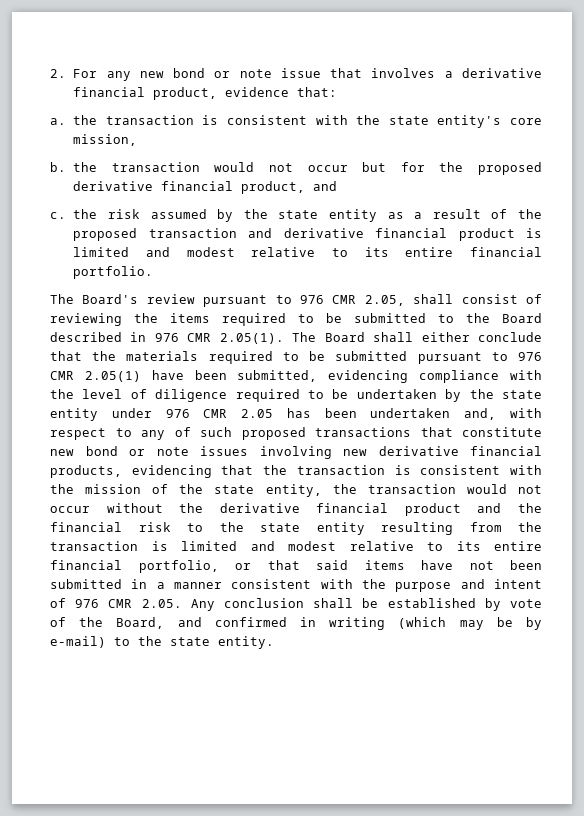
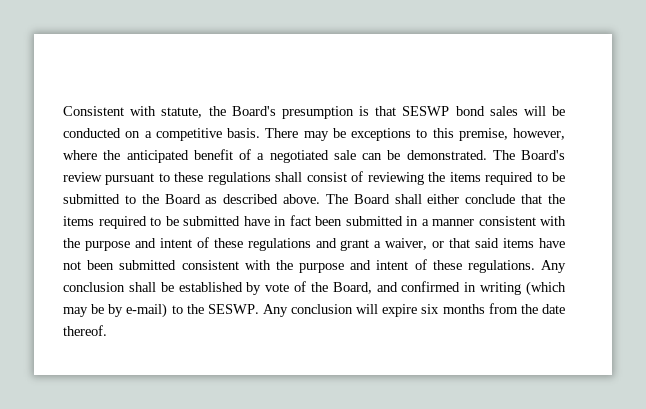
[50,68,542,81] [73,87,338,100] [50,115,543,128] [73,134,138,146] [50,162,543,175] [73,181,338,194] [50,209,542,222] [73,228,542,241] [73,247,542,257] [73,266,154,279] 2. For any new bond or note issue that involves a derivative financial product, evidence that: // a. the transaction is consistent with the state entity's core mission, // b. the transaction would not occur but for the proposed derivative financial product, and // c. the risk assumed by the state entity as a result of the proposed transaction and derivative financial product is limited and modest relative to its entire financial portfolio. // -> [63,106,566,119] [63,128,565,141] [63,149,487,163] Consistent with statute, the Board's presumption is that SESWP bond sales will be conducted on a competitive basis. There may be exceptions to this premise, however, where the anticipated benefit of a negotiated sale can be demonstrated.
[300,295,405,306] 976 CMR 2.05, -> [174,172,271,185] these regulations
[50,332,284,344] described in 976 CMR 2.05(1). -> [205,194,321,204] as described above.
[126,351,542,364] [50,370,542,383] [50,389,542,402] [50,408,542,421] [50,427,542,440] [50,446,542,459] [50,465,542,478] [50,484,542,497] [50,503,542,516] [50,522,542,535] [50,541,542,551] [50,560,494,573] materials required to be submitted pursuant to 976 CMR 2.05(1) have been submitted, evidencing compliance with the level of diligence required to be undertaken by the state entity under 976 CMR 2.05 has been undertaken and, with respect to any of such proposed transactions that constitute new bond or note issues involving new derivative financial products, evidencing that the transaction is consistent with the mission of the state entity, the transaction would not occur without the derivative financial product and the financial risk to the state entity resulting from the transaction is limited and modest relative to its entire financial portfolio, or that said items have not -> [63,215,311,229] items required to be submitted have in fact
[75,599,182,608] 976 CMR 2.05. -> [213,238,565,251] [63,259,535,273] these regulations and grant a waiver, or that said items have not been submitted consistent with the purpose and intent of these regulations.
[170,636,274,649] state entity. -> [207,303,565,317] [63,325,107,336] SESWP. Any conclusion will expire six months from the date thereof.

